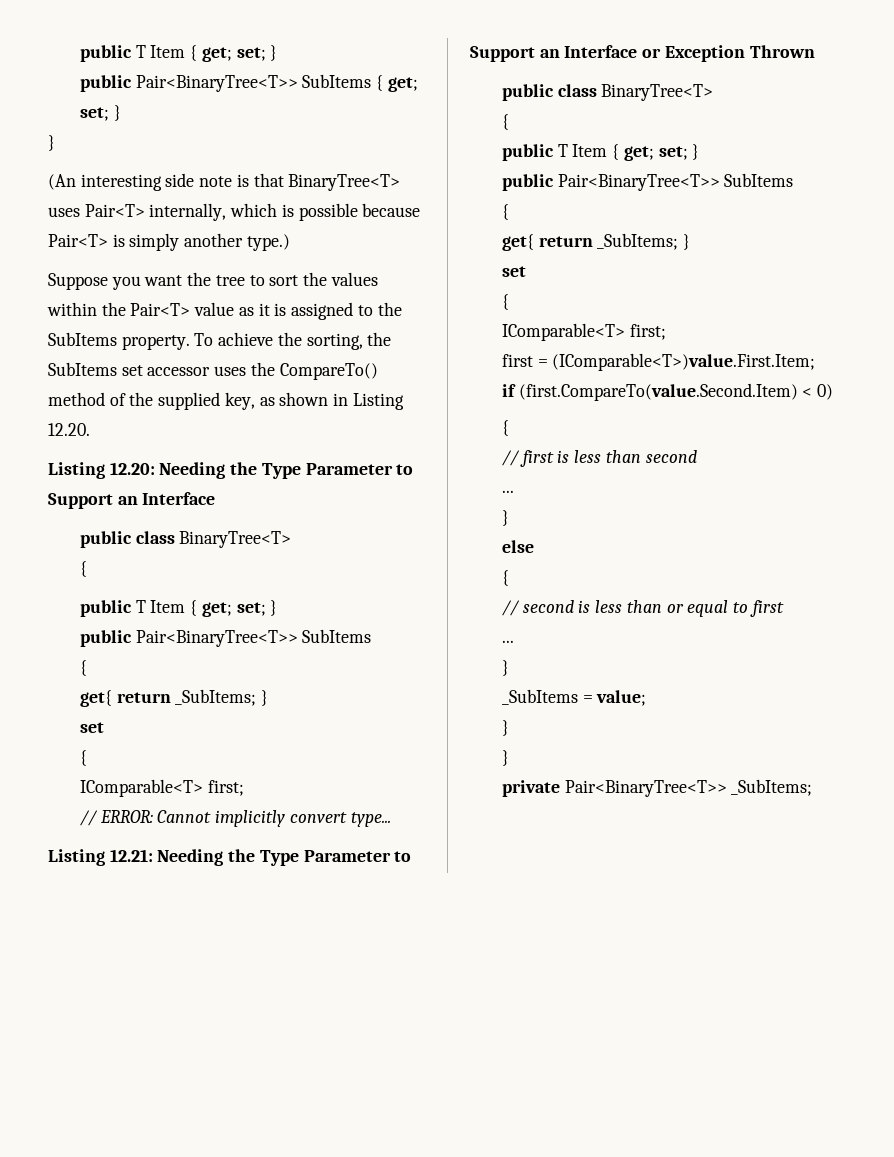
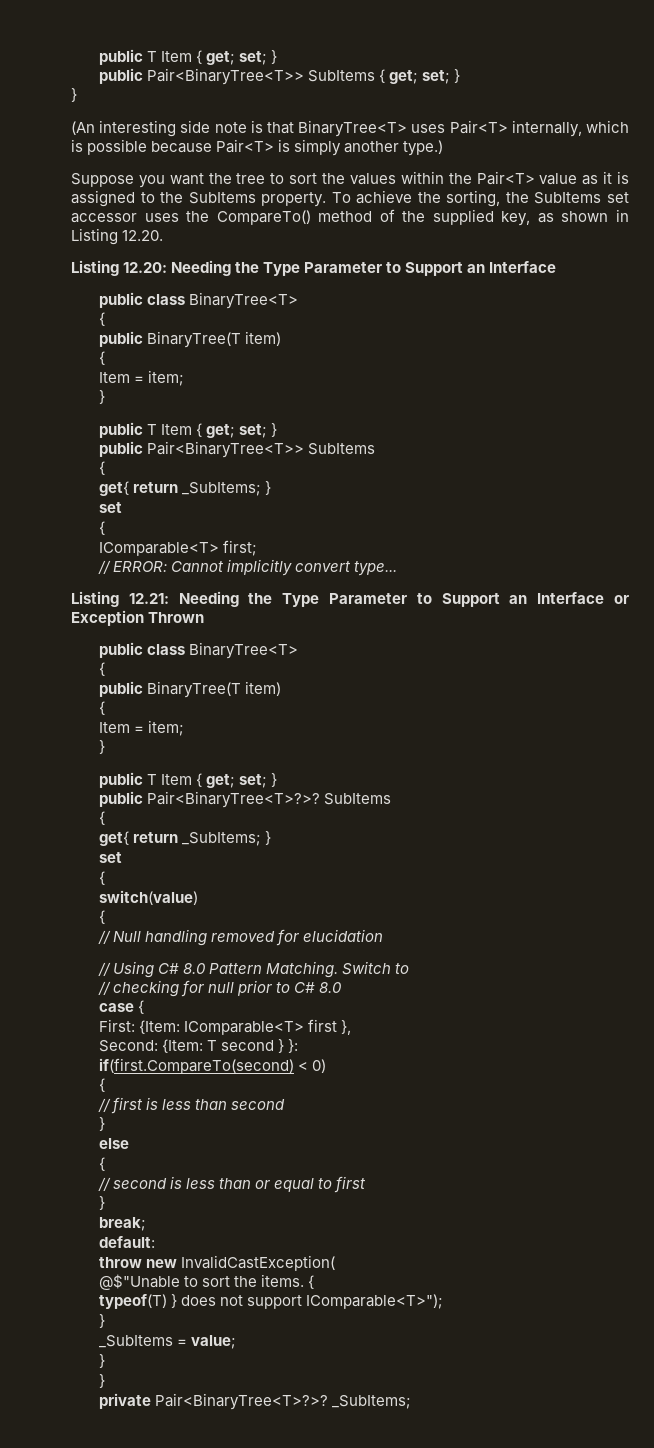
(88, 569) none -> [98,331,281,348] [98,351,105,365] [98,370,184,386] [98,390,105,404] // public BinaryTree(T item) // { // Item = item; // }
[502,144,700,161] [502,173,794,191] [502,204,510,220] [502,233,691,251] [502,266,527,277] [502,294,510,310] [502,323,666,341] [502,353,816,371] [502,383,798,401] // public T Item { get; set; } // public Pair<BinaryTree<T>> SubItems // { // get{ return _SubItems; } // set // { // IComparable<T> first; // first = (IComparable<T>)value.First.Item; // if (first.CompareTo(value.Second.Item) -> [98,681,281,698] [98,701,105,715] [98,720,184,736] [98,740,105,754] [98,772,278,788] [98,791,391,808] [98,811,105,825] [98,831,271,846] [98,852,122,863] [98,871,105,885] [98,890,198,905] [98,910,105,924] [97,929,384,946] [97,961,410,978] [97,980,343,997] [98,1000,144,1014] [98,1019,351,1035] [98,1039,299,1053] [98,1058,294,1074] // public BinaryTree(T item) // { // Item = item; // } // public T Item { get; set; } // public Pair<BinaryTree<T>?>? SubItems // { // get{ return _SubItems; } // set // { // switch(value) // { // // Null handling removed for elucidation // // Using C# 8.0 Pattern Matching. Switch to // // checking for null prior to C# 8.0 // case { // First: {Item: IComparable<T> first }, // Second: {Item: T second } }: // if(first.CompareTo(second)
[502,490,515,493] // ... -> (286, 1104) none
[502,640,515,643] ... -> [98,1196,105,1210] [98,1217,146,1231] [98,1236,155,1248] [98,1255,335,1271] [98,1274,315,1290] [98,1294,444,1309] } // break; // default: // throw new InvalidCastException( // @$"Unable to sort the items. { // typeof(T) } does not support IComparable<T>");
[564,780,727,797] Pair<BinaryTree<T>> -> [154,1393,328,1410] Pair<BinaryTree<T>?>?

